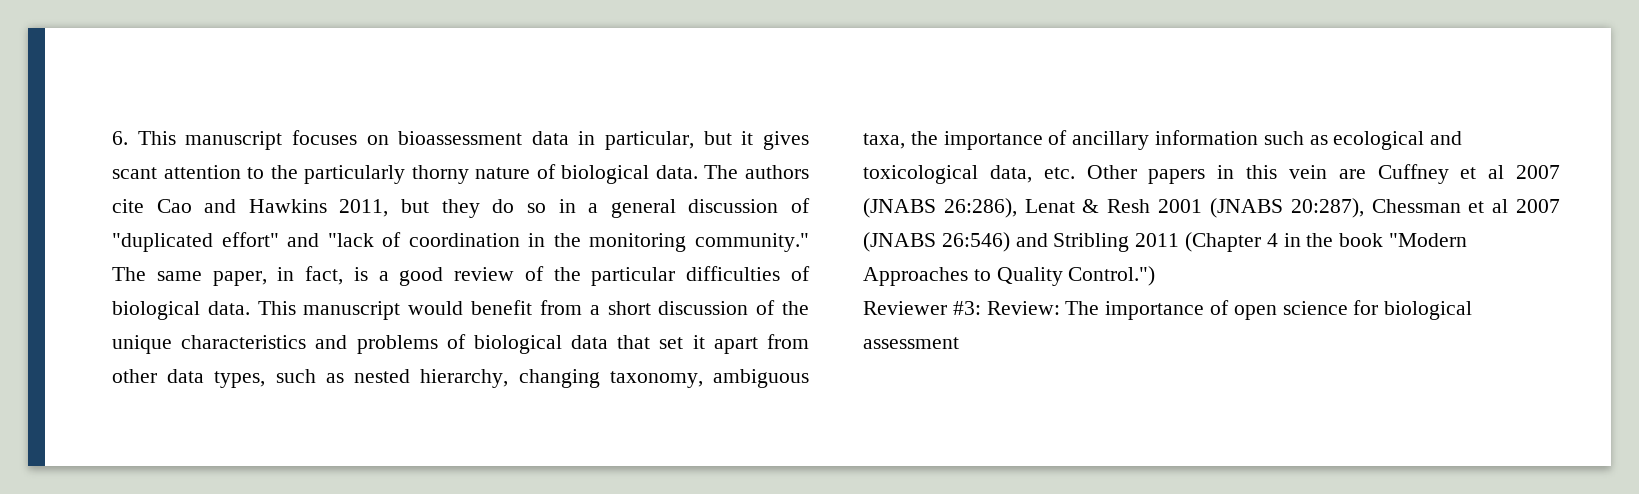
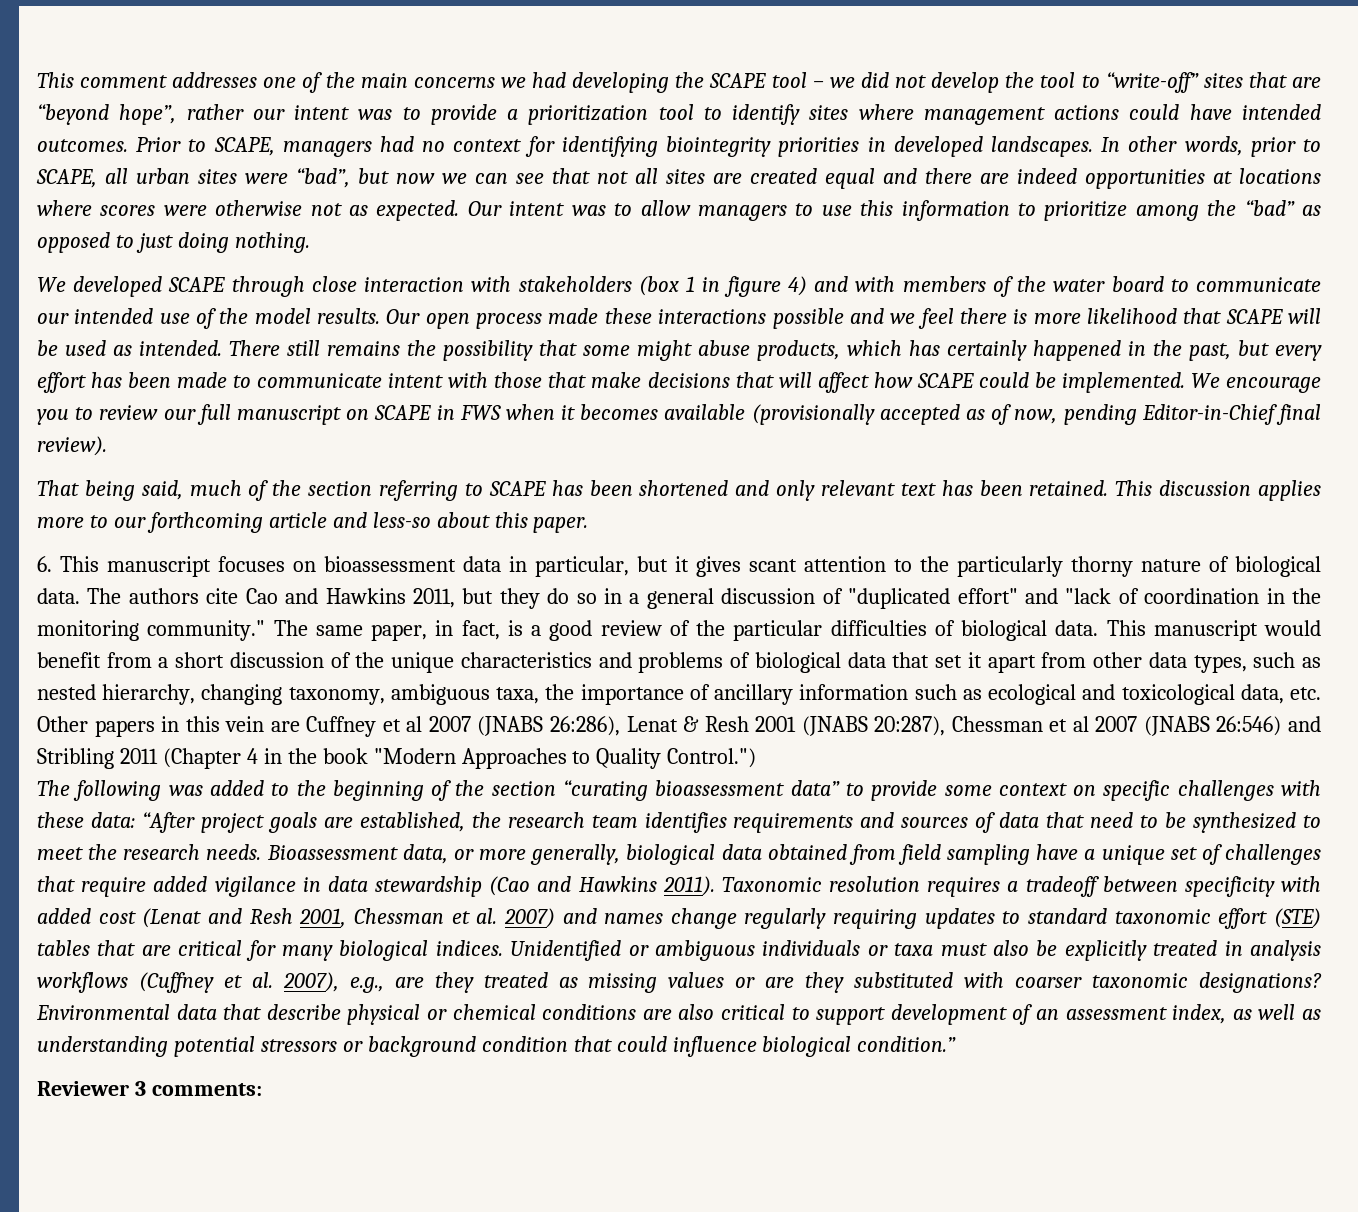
(112, 138) none -> [37,72,1321,93] [37,104,1322,125] [37,136,1322,157] [36,168,1321,189] [37,200,1321,221] [37,232,310,253] [37,276,1321,297] [37,308,1321,329] [37,340,1322,361] [37,372,1321,393] [37,404,1321,425] [37,436,107,456] [37,480,1321,501] [37,512,589,533] This comment addresses one of the main concerns we had developing the SCAPE tool – we did not develop the tool to “write-off” sites that are “beyond hope”, rather our intent was to provide a prioritization tool to identify sites where management actions could have intended outcomes. Prior to SCAPE, managers had no context for identifying biointegrity priorities in developed landscapes. In other words, prior to SCAPE, all urban sites were “bad”, but now we can see that not all sites are created equal and there are indeed opportunities at locations where scores were otherwise not as expected. Our intent was to allow managers to use this information to prioritize among the “bad” as opposed to just doing nothing. // We developed SCAPE through close interaction with stakeholders (box 1 in figure 4) and with members of the water board to communicate our intended use of the model results. Our open process made these interactions possible and we feel there is more likelihood that SCAPE will be used as intended. There still remains the possibility that some might abuse products, which has certainly happened in the past, but every effort has been made to communicate intent with those that make decisions that will affect how SCAPE could be implemented. We encourage you to review our full manuscript on SCAPE in FWS when it becomes available (provisionally accepted as of now, pending Editor-in-Chief final review). // That being said, much of the section referring to SCAPE has been shortened and only relevant text has been retained. This discussion applies more to our forthcoming article and less-so about this paper. //
[863,300,1473,320] [863,337,959,349] Reviewer #3: Review: The importance of open science for biological assessment -> [37,780,1321,801] [37,812,1322,833] [37,844,1322,865] [37,876,1322,897] [37,908,1321,929] [37,940,1321,961] [37,972,1322,993] [36,1004,1321,1025] [37,1036,957,1057] [37,1081,262,1096] The following was added to the beginning of the section “curating bioassessment data” to provide some context on specific challenges with these data: “After project goals are established, the research team identifies requirements and sources of data that need to be synthesized to meet the research needs. Bioassessment data, or more generally, biological data obtained from field sampling have a unique set of challenges that require added vigilance in data stewardship (Cao and Hawkins 2011). Taxonomic resolution requires a tradeoff between specificity with added cost (Lenat and Resh 2001, Chessman et al. 2007) and names change regularly requiring updates to standard taxonomic effort (STE) tables that are critical for many biological indices. Unidentified or ambiguous individuals or taxa must also be explicitly treated in analysis workflows (Cuffney et al. 2007), e.g., are they treated as missing values or are they substituted with coarser taxonomic designations? Environmental data that describe physical or chemical conditions are also critical to support development of an assessment index, as well as understanding potential stressors or background condition that could influence biological condition.” // Reviewer 3 comments:

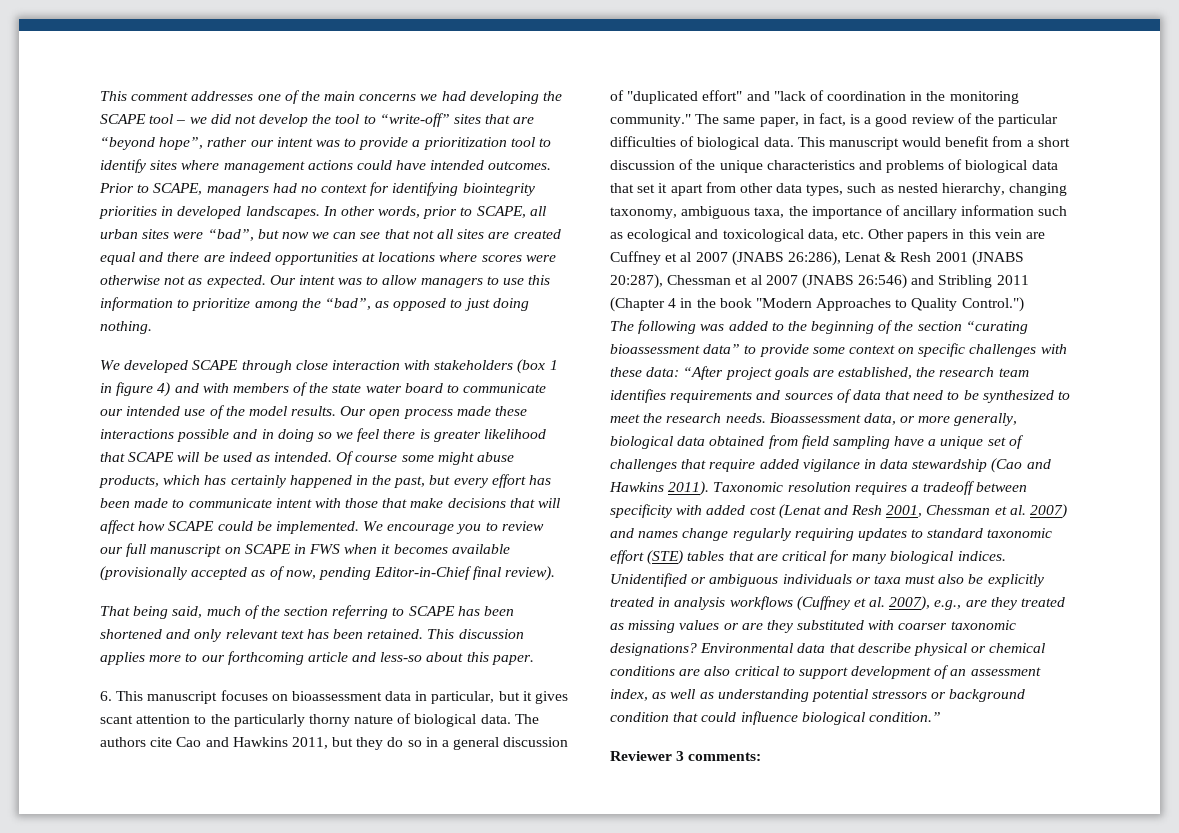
[1244,200,1295,216] “bad” -> [324,298,371,310] “bad”,
(1047, 284) none -> [332,384,362,393] state
(884, 316) none -> [261,429,332,442] in doing so
[1033,313,1081,324] more -> [433,430,481,442] greater
[229,340,577,361] There still remains the possibility that -> [336,451,398,465] Of course

